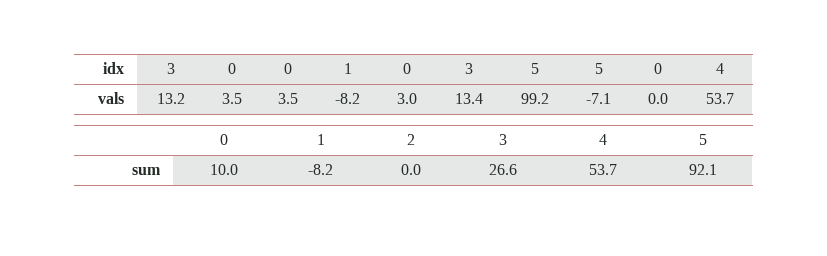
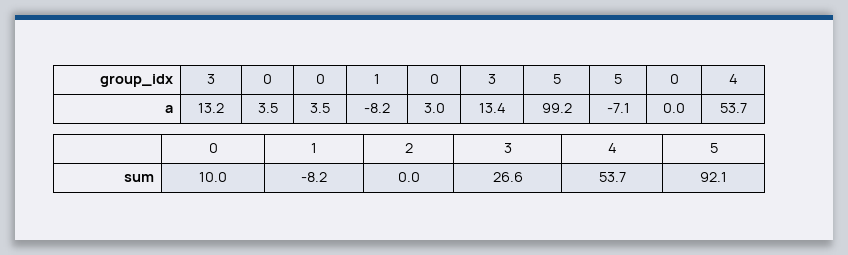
[103,62,125,74] idx -> [100,74,174,87] group_idx
[98,92,125,104] vals -> [165,105,174,113] a

